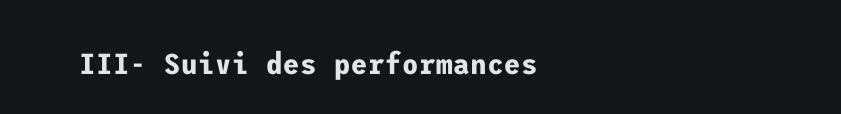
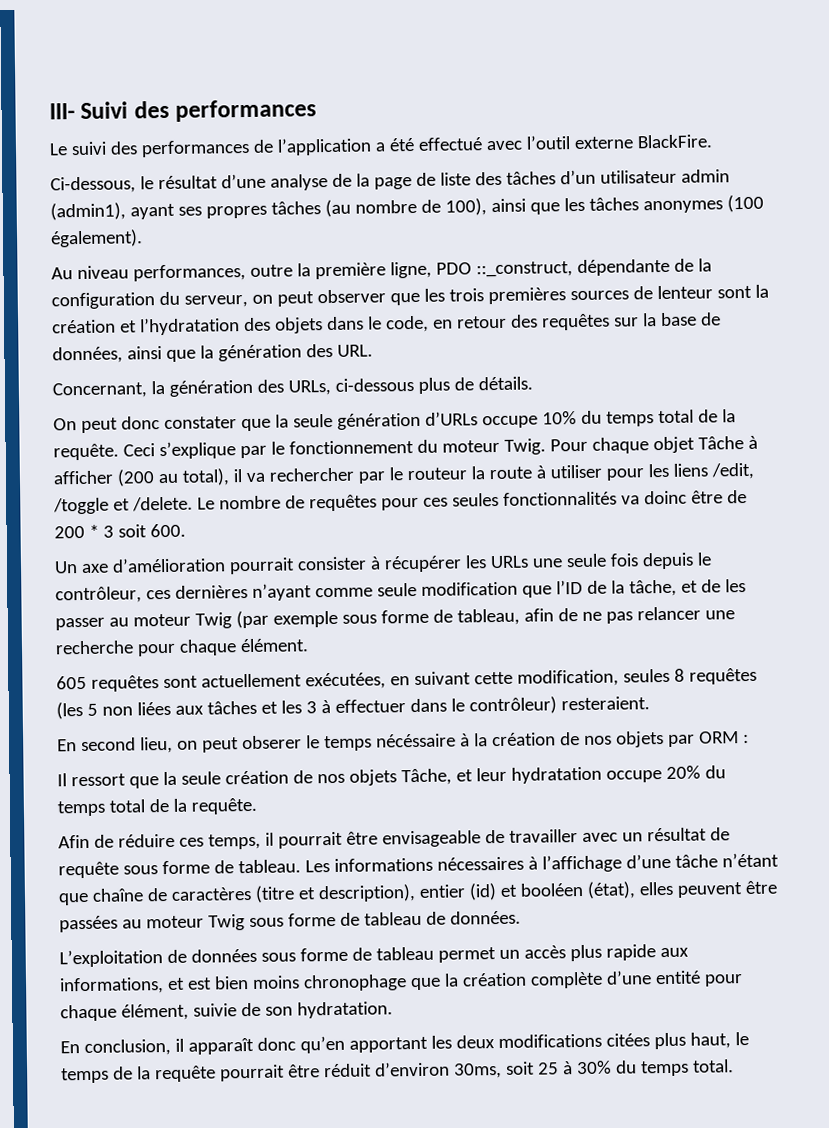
(538, 65) none -> [49,134,713,158] [50,169,730,194] [50,194,764,221] [50,229,143,248] [51,258,712,282] [51,284,769,310] [52,312,721,336] [52,343,373,364] [52,376,533,399] [53,409,736,434] [53,435,758,461] [53,462,754,487] [53,490,747,515] [54,523,186,539] [54,552,712,575] [55,579,746,604] [55,606,735,631] [55,638,309,657] [56,667,757,692] [56,696,650,720] [57,731,749,754] [57,765,726,789] [57,797,257,817] [58,827,730,850] [58,852,779,879] [58,880,777,906] [59,910,521,933] [59,944,689,968] [59,970,743,995] [60,1001,393,1022] [60,1032,749,1057] [61,1059,734,1084] // Le suivi des performances de l’application a été effectué avec l’outil externe BlackFire. // Ci-dessous, le résultat d’une analyse de la page de liste des tâches d’un utilisateur admin (admin1), ayant ses propres tâches (au nombre de 100), ainsi que les tâches anonymes (100 également). // Au niveau performances, outre la première ligne, PDO ::_construct, dépendante de la configuration du serveur, on peut observer que les trois premières sources de lenteur sont la création et l’hydratation des objets dans le code, en retour des requêtes sur la base de données, ainsi que la génération des URL. // Concernant, la génération des URLs, ci-dessous plus de détails. // On peut donc constater que la seule génération d’URLs occupe 10% du temps total de la requête. Ceci s’explique par le fonctionnement du moteur Twig. Pour chaque objet Tâche à afficher (200 au total), il va rechercher par le routeur la route à utiliser pour les liens /edit, /toggle et /delete. Le nombre de requêtes pour ces seules fonctionnalités va doinc être de 200 * 3 soit 600. // Un axe d’amélioration pourrait consister à récupérer les URLs une seule fois depuis le contrôleur, ces dernières n’ayant comme seule modification que l’ID de la tâche, et de les passer au moteur Twig (par exemple sous forme de tableau, afin de ne pas relancer une recherche pour chaque élément. // 605 requêtes sont actuellement exécutées, en suivant cette modification, seules 8 requêtes (les 5 non liées aux tâches et les 3 à effectuer dans le contrôleur) resteraient. // En second lieu, on peut obserer le temps nécéssaire à la création de nos objets par ORM : // Il ressort que la seule création de nos objets Tâche, et leur hydratation occupe 20% du temps total de la requête. // Afin de réduire ces temps, il pourrait être envisageable de travailler avec un résultat de requête sous forme de tableau. Les informations nécessaires à l’affichage d’une tâche n’étant que chaîne de caractères (titre et description), entier (id) et booléen (état), elles peuvent être passées au moteur Twig sous forme de tableau de données. // L’exploitation de données sous forme de tableau permet un accès plus rapide aux informations, et est bien moins chronophage que la création complète d’une entité pour chaque élément, suivie de son hydratation. // En conclusion, il apparaît donc qu’en apportant les deux modifications citées plus haut, le temps de la requête pourrait être réduit d’environ 30ms, soit 25 à 30% du temps total.

